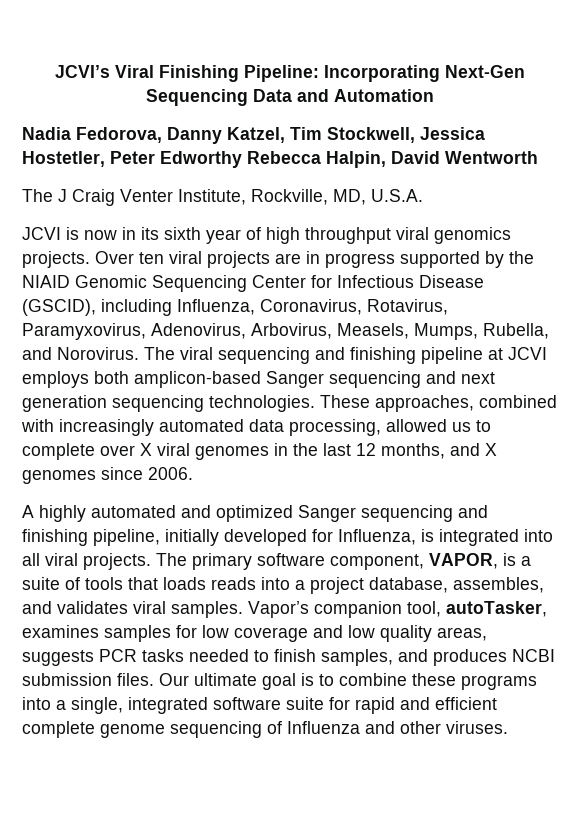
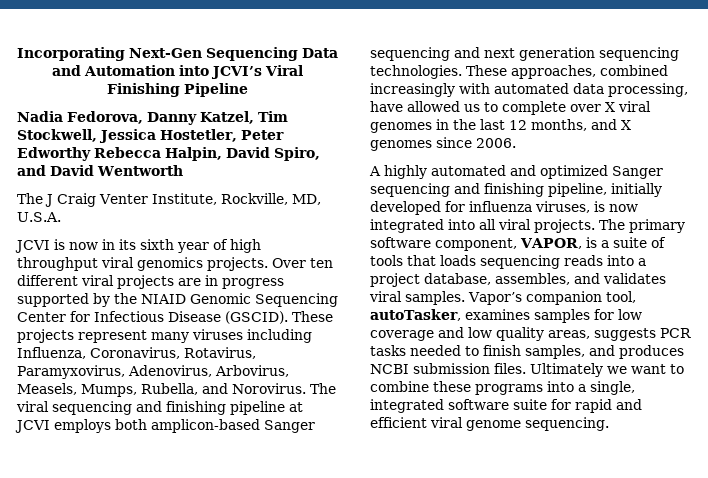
[54,65,319,82] JCVI’s Viral Finishing Pipeline: -> (17, 54) none
(434, 95) none -> [179,65,303,79] [107,83,248,97] into JCVI’s Viral Finishing Pipeline
(440, 157) none -> [274,147,320,161] [17,165,94,176] Spiro, and David
(164, 258) none -> [17,275,78,286] different
[22,299,96,316] (GSCID), -> [225,311,333,324] [17,329,243,343] (GSCID). These projects represent many viruses
[21,419,154,436] with increasingly -> [370,83,490,97] increasingly with
(381, 427) none -> [370,101,403,112] have
[338,529,434,545] Influenza, is -> [469,201,638,213] influenza viruses, is now
(206, 583) none -> [480,255,560,269] sequencing
[159,673,314,690] Our ultimate goal is -> [530,363,666,377] Ultimately we want
[22,721,508,738] complete genome sequencing of Influenza and other viruses. -> [430,417,609,431] viral genome sequencing.

